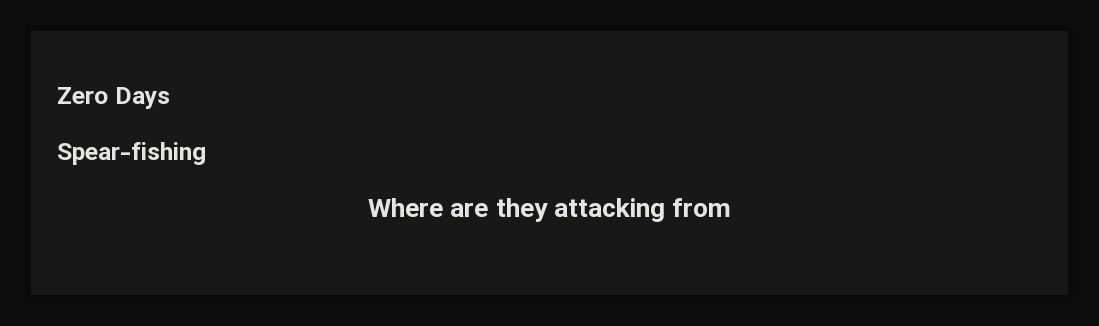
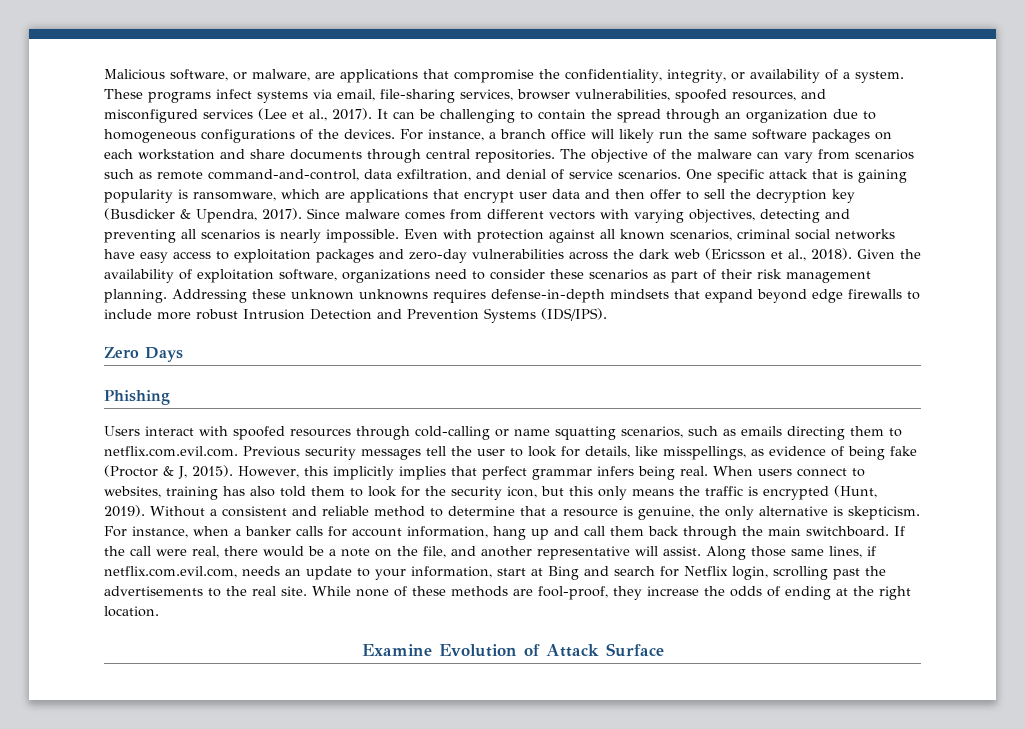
[57,87,170,109] [57,142,206,165] [368,198,731,222] Zero Days // Spear-fishing // Where are they attacking from -> [104,69,904,83] [104,89,826,103] [104,108,876,123] [104,129,892,143] [104,149,914,163] [104,169,907,183] [104,189,855,203] [104,208,850,223] [104,229,895,243] [104,248,921,263] [104,269,871,283] [104,289,920,303] [104,308,607,323] [104,347,183,362] [104,390,170,405] [104,426,902,440] [104,446,917,460] [104,465,865,480] [104,485,877,500] [104,505,920,520] [104,526,905,540] [104,546,876,560] [104,566,886,580] [104,586,911,600] [104,606,159,617] [361,643,664,657] Malicious software, or malware, are applications that compromise the confidentiality, integrity, or availability of a system. These programs infect systems via email, file-sharing services, browser vulnerabilities, spoofed resources, and misconfigured services (Lee et al., 2017). It can be challenging to contain the spread through an organization due to homogeneous configurations of the devices. For instance, a branch office will likely run the same software packages on each workstation and share documents through central repositories. The objective of the malware can vary from scenarios such as remote command-and-control, data exfiltration, and denial of service scenarios. One specific attack that is gaining popularity is ransomware, which are applications that encrypt user data and then offer to sell the decryption key (Busdicker & Upendra, 2017). Since malware comes from different vectors with varying objectives, detecting and preventing all scenarios is nearly impossible. Even with protection against all known scenarios, criminal social networks have easy access to exploitation packages and zero-day vulnerabilities across the dark web (Ericsson et al., 2018). Given the availability of exploitation software, organizations need to consider these scenarios as part of their risk management planning. Addressing these unknown unknowns requires defense-in-depth mindsets that expand beyond edge firewalls to include more robust Intrusion Detection and Prevention Systems (IDS/IPS). // Zero Days // Phishing // Users interact with spoofed resources through cold-calling or name squatting scenarios, such as emails directing them to netflix.com.evil.com. Previous security messages tell the user to look for details, like misspellings, as evidence of being fake (Proctor & J, 2015). However, this implicitly implies that perfect grammar infers being real. When users connect to websites, training has also told them to look for the security icon, but this only means the traffic is encrypted (Hunt, 2019). Without a consistent and reliable method to determine that a resource is genuine, the only alternative is skepticism. For instance, when a banker calls for account information, hang up and call them back through the main switchboard. If the call were real, there would be a note on the file, and another representative will assist. Along those same lines, if netflix.com.evil.com, needs an update to your information, start at Bing and search for Netflix login, scrolling past the advertisements to the real site. While none of these methods are fool-proof, they increase the odds of ending at the right location. // Examine Evolution of Attack Surface

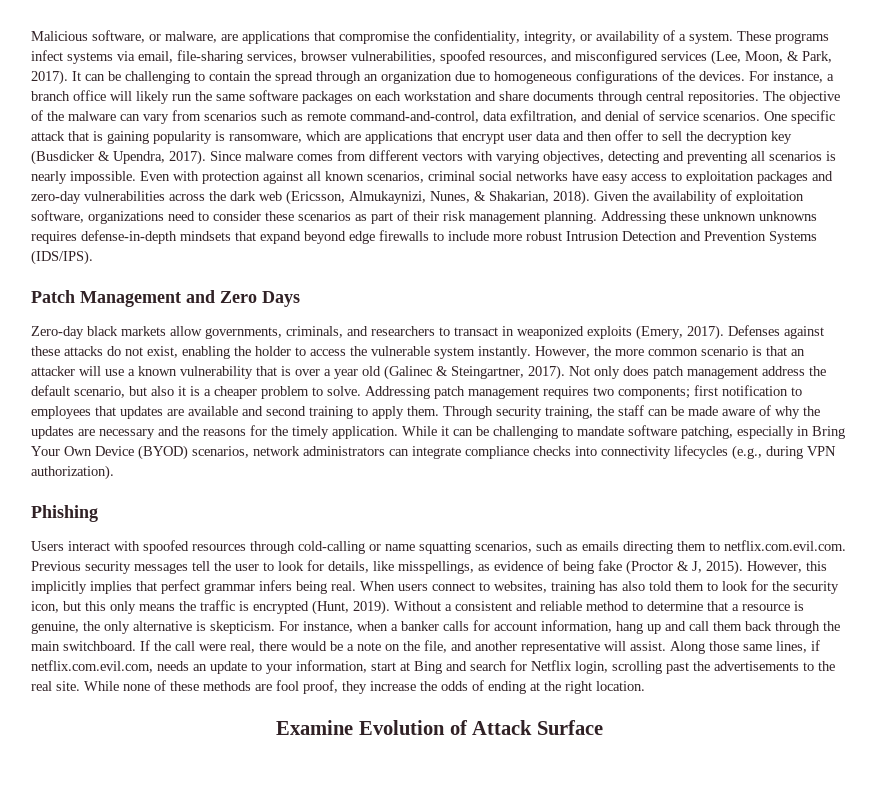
[258,108,327,121] (Lee et al., -> [711,50,832,65] (Lee, Moon, & Park,
[705,248,806,261] (Ericsson et al., -> [286,190,549,205] (Ericsson, Almukaynizi, Nunes, & Shakarian,
(607, 314) none -> [31,290,215,307] Patch Management and
(183, 354) none -> [31,325,824,340] [31,346,805,359] [31,365,826,380] [31,385,802,399] [31,405,820,419] [31,425,845,439] [31,445,836,460] [31,465,114,480] // Zero-day black markets allow governments, criminals, and researchers to transact in weaponized exploits (Emery, 2017). Defenses against these attacks do not exist, enabling the holder to access the vulnerable system instantly. However, the more common scenario is that an attacker will use a known vulnerability that is over a year old (Galinec & Steingartner, 2017). Not only does patch management address the default scenario, but also it is a cheaper problem to solve. Addressing patch management requires two components; first notification to employees that updates are available and second training to apply them. Through security training, the staff can be made aware of why the updates are necessary and the reasons for the timely application. While it can be challenging to mandate software patching, especially in Bring Your Own Device (BYOD) scenarios, network administrators can integrate compliance checks into connectivity lifecycles (e.g., during VPN authorization).
[538,586,608,600] fool-proof, -> [276,680,338,694] fool proof,

